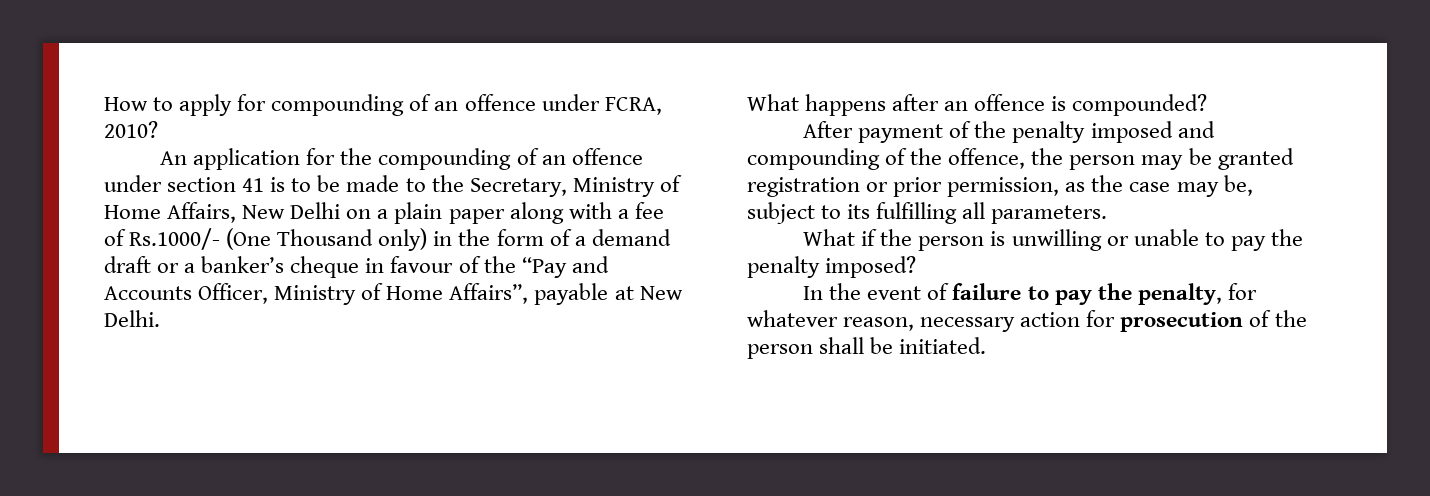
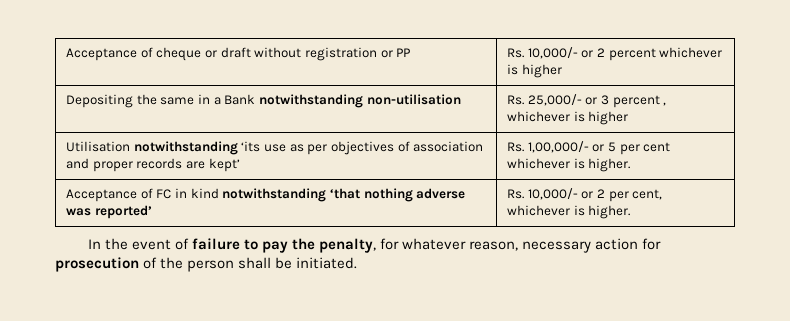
[104,94,662,116] [104,121,158,138] [160,148,643,170] [104,175,682,197] [104,202,664,224] [104,228,671,251] [104,256,609,278] [104,283,683,305] [104,310,160,327] [747,94,1208,116] [803,121,1215,143] [747,148,1294,170] [747,175,1253,197] [747,202,1108,224] [803,229,1303,251] [747,256,917,278] How to apply for compounding of an offence under FCRA, 2010? // An application for the compounding of an offence under section 41 is to be made to the Secretary, Ministry of Home Affairs, New Delhi on a plain paper along with a fee of Rs.1000/- (One Thousand only) in the form of a demand draft or a banker’s cheque in favour of the “Pay and Accounts Officer, Ministry of Home Affairs”, payable at New Delhi. // What happens after an offence is compounded? // After payment of the penalty imposed and compounding of the offence, the person may be granted registration or prior permission, as the case may be, subject to its fulfilling all parameters. // What if the person is unwilling or unable to pay the penalty imposed? -> [66,47,411,61] [507,47,723,61] [507,64,562,78] [66,94,461,108] [507,94,667,108] [507,111,629,125] [66,141,484,155] [66,158,240,172] [507,141,671,155] [507,158,631,172] [66,188,466,202] [66,205,152,219] [507,188,663,202] [507,205,631,219] Acceptance of cheque or draft without registration or PP | Rs. 10,000/- or 2 percent whichever is higher // Depositing the same in a Bank notwithstanding non-utilisation | Rs. 25,000/- or 3 percent , whichever is higher // Utilisation notwithstanding ‘its use as per objectives of association and proper records are kept’ | Rs. 1,00,000/- or 5 per cent whichever is higher. // Acceptance of FC in kind notwithstanding ‘that nothing adverse was reported’ | Rs. 10,000/- or 2 per cent, whichever is higher.

